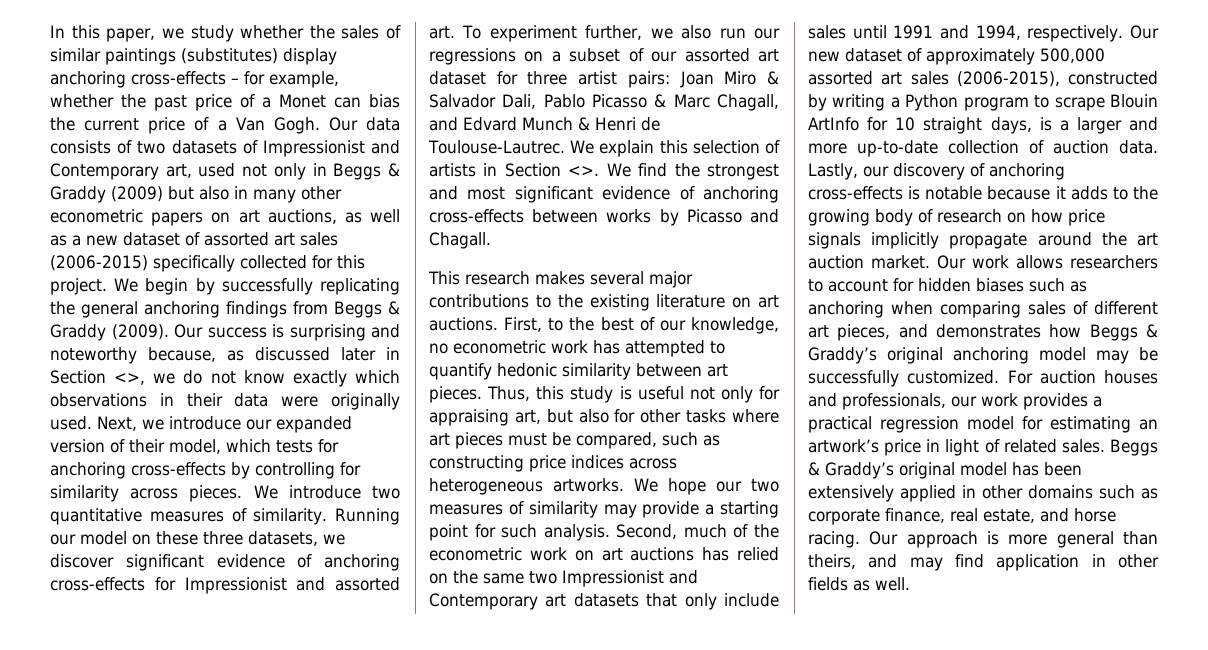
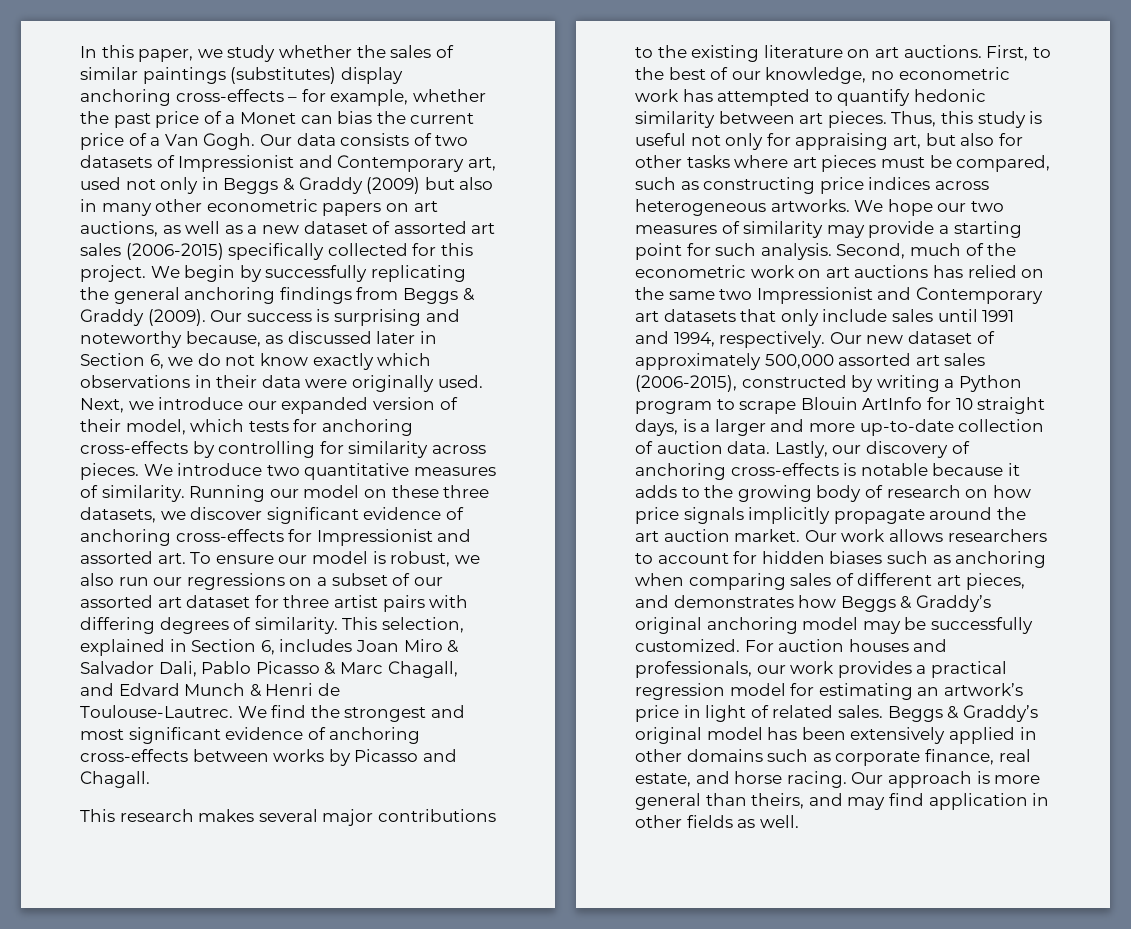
[114,373,146,385] <>, -> [149,354,164,369] 6,
[489,25,643,42] experiment further, -> [215,551,451,567] ensure our model is robust,
[627,71,670,88] pairs: -> [382,595,469,612] [80,617,464,634] [80,639,353,656] pairs with differing degrees of similarity. This selection, explained in Section 6, includes
[599,140,780,157] [429,163,631,177] explain this selection of artists in Section <>. We -> (267, 712) none

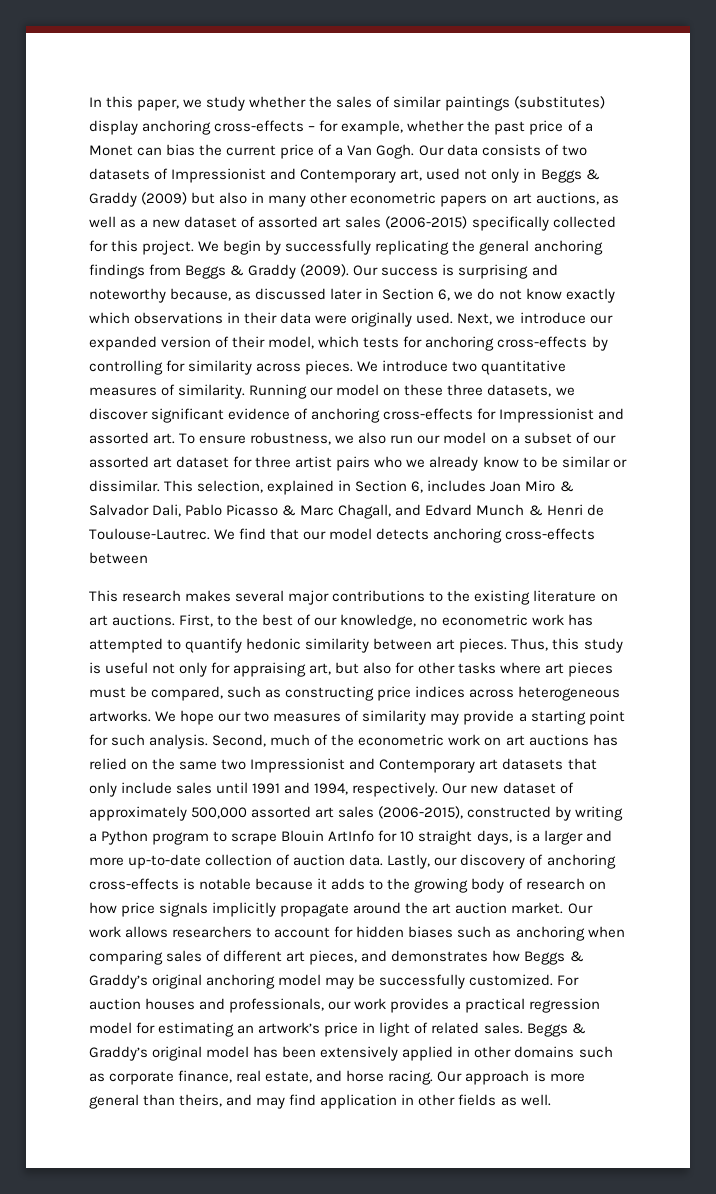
[278,551,451,567] our model is robust, -> [250,432,332,445] robustness,
[186,573,285,590] regressions -> [443,432,487,444] model
[429,595,469,608] [80,617,338,634] with differing degrees of similarity. -> [374,456,627,471] [89,480,160,492] who we already know to be similar or dissimilar.
[310,705,465,722] [80,727,421,744] [80,749,457,766] [80,771,150,788] the strongest and most significant evidence of anchoring cross-effects between works by Picasso and Chagall. -> [270,528,596,543] [89,552,148,564] that our model detects anchoring cross-effects between

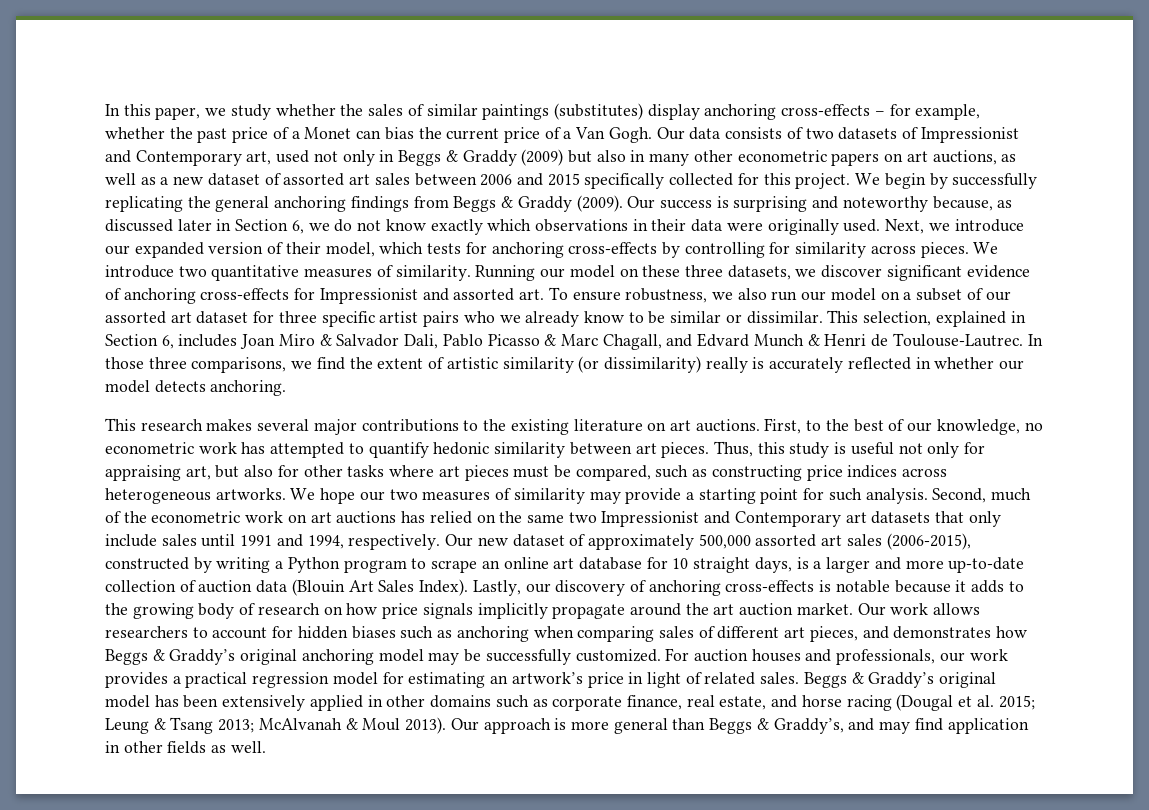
[385,216,468,229] (2006-2015) -> [414,173,580,186] between 2006 and 2015
(292, 462) none -> [321,311,375,327] specific
[214,528,596,543] [89,552,148,564] We find that our model detects anchoring cross-effects between -> [1027,334,1043,346] [105,356,1025,373] [105,380,287,396] In those three comparisons, we find the extent of artistic similarity (or dissimilarity) really is accurately reflected in whether our model detects anchoring.
[281,830,375,842] Blouin ArtInfo -> [481,557,642,570] an online art database
[349,854,384,866] data. -> [256,579,469,596] data (Blouin Art Sales Index).
[388,1070,434,1085] racing. -> [846,694,1035,711] [105,717,447,734] racing (Dougal et al. 2015; Leung & Tsang 2013; McAlvanah & Moul 2013).
[179,1094,223,1107] theirs, -> [709,718,844,734] Beggs & Graddy’s,

